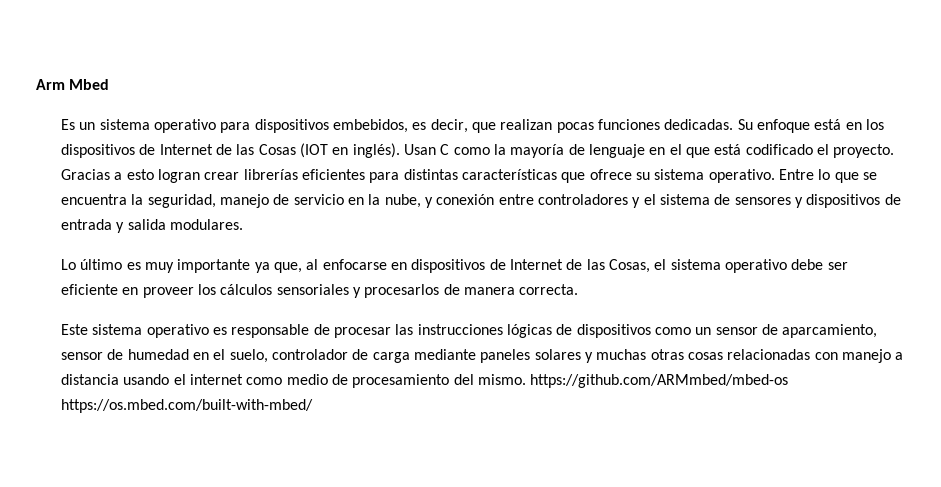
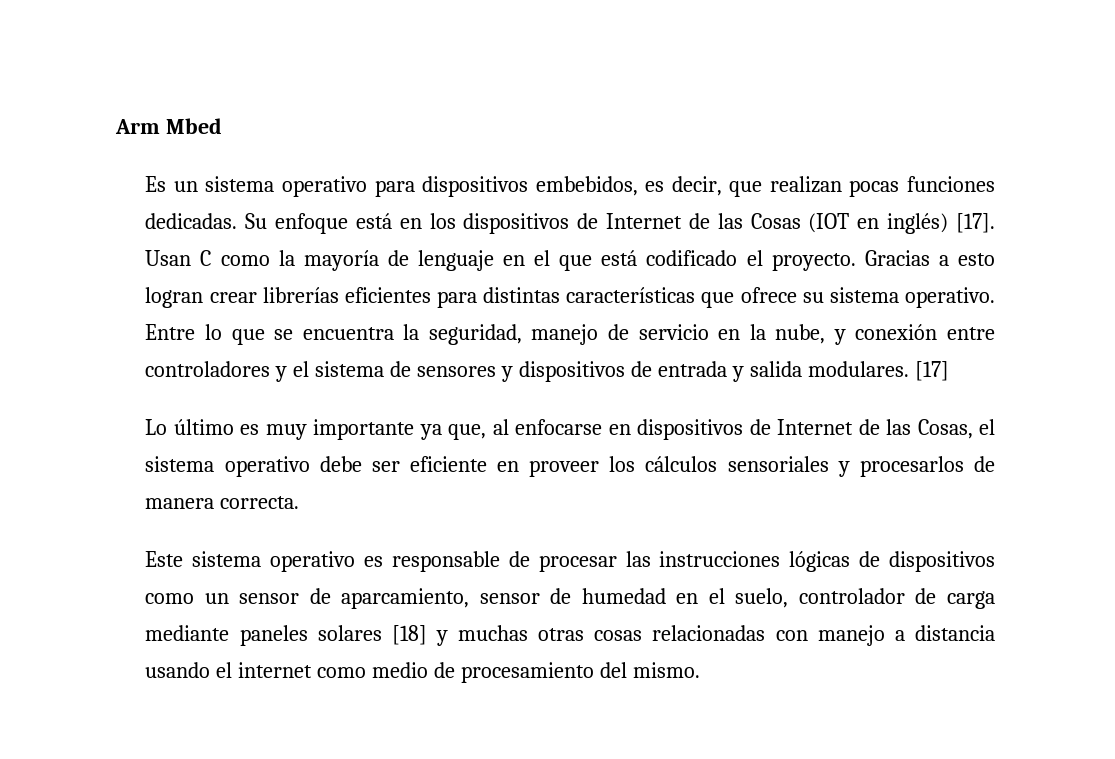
[352,143,400,158] inglés). -> [887,213,996,234] inglés) [17].
(244, 224) none -> [914,361,949,381] [17]
(581, 354) none -> [391,625,427,645] [18]
[530,374,789,388] [61,399,314,413] https://github.com/ARMmbed/mbed-os https://os.mbed.com/built-with-mbed/ -> (700, 670) none

